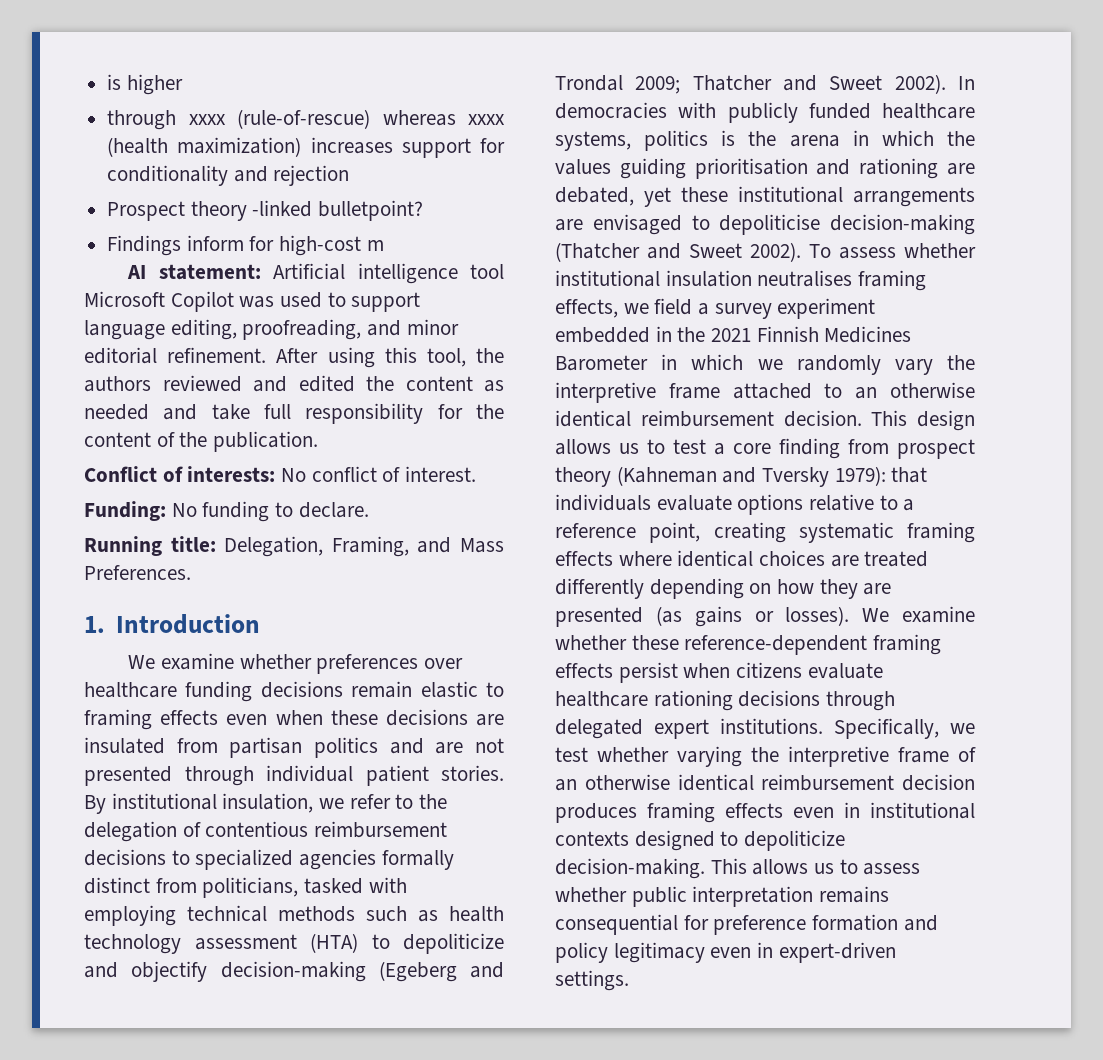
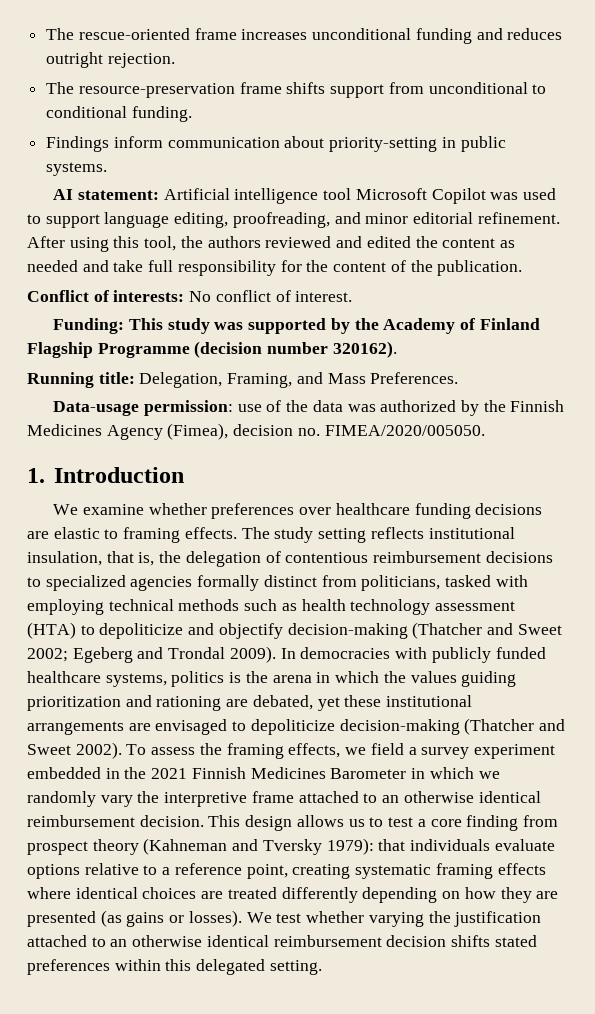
[107,74,183,95] [107,109,505,130] [107,137,505,158] [107,165,350,186] [107,200,424,221] [107,235,384,256] is higher // through xxxx (rule-of-rescue) whereas xxxx (health maximization) increases support for conditionality and rejection // Prospect theory -linked bulletpoint? // Findings inform for high-cost m -> [46,28,563,44] [46,52,175,68] [46,82,547,98] [46,106,192,122] [46,136,506,152] [46,162,108,176] The rescue-oriented frame increases unconditional funding and reduces outright rejection. // The resource-preservation frame shifts support from unconditional to conditional funding. // Findings inform communication about priority-setting in public systems.
[171,501,369,522] No funding to declare. -> [128,318,540,334] [27,341,397,358] This study was supported by the Academy of Finland Flagship Programme (decision number 320162).
(191, 572) none -> [53,400,565,416] [27,423,485,440] // Data-usage permission: use of the data was authorized by the Finnish Medicines Agency (Fimea), decision no. FIMEA/2020/005050.
[351,681,413,698] remain -> [27,531,49,539] are
[160,709,504,726] [84,737,505,758] [84,765,504,786] [84,793,414,814] effects even when these decisions are insulated from partisan politics and are not presented through individual patient stories. By institutional insulation, we refer to -> [184,527,515,543] [27,551,155,566] effects. The study setting reflects institutional insulation, that is,
[378,961,504,982] [555,74,946,94] (Egeberg and Trondal 2009; Thatcher and Sweet 2002). -> [412,622,562,639] [27,646,276,663] (Thatcher and Sweet 2002; Egeberg and Trondal 2009).
[694,158,808,179] prioritisation -> [27,696,121,711] prioritization
[719,214,821,235] depoliticise -> [250,719,335,735] depoliticize
[904,243,976,258] [555,270,853,287] whether institutional insulation neutralises -> [199,743,222,755] the
[902,606,975,623] [555,634,942,655] [555,662,883,683] [555,690,896,711] [555,718,975,739] examine whether these reference-dependent framing effects persist when citizens evaluate healthcare rationing decisions through delegated expert institutions. Specifically, we -> (272, 917) none
[788,746,976,767] interpretive frame of -> [454,911,542,927] [27,935,106,947] justification attached to
[555,802,975,823] [555,830,846,851] [555,858,921,879] [555,886,890,907] [555,914,938,935] [555,942,896,963] [555,970,629,991] produces framing effects even in institutional contexts designed to depoliticize decision-making. This allows us to assess whether public interpretation remains consequential for preference formation and policy legitimacy even in expert-driven settings. -> [451,935,537,947] [27,959,322,975] shifts stated preferences within this delegated setting.

